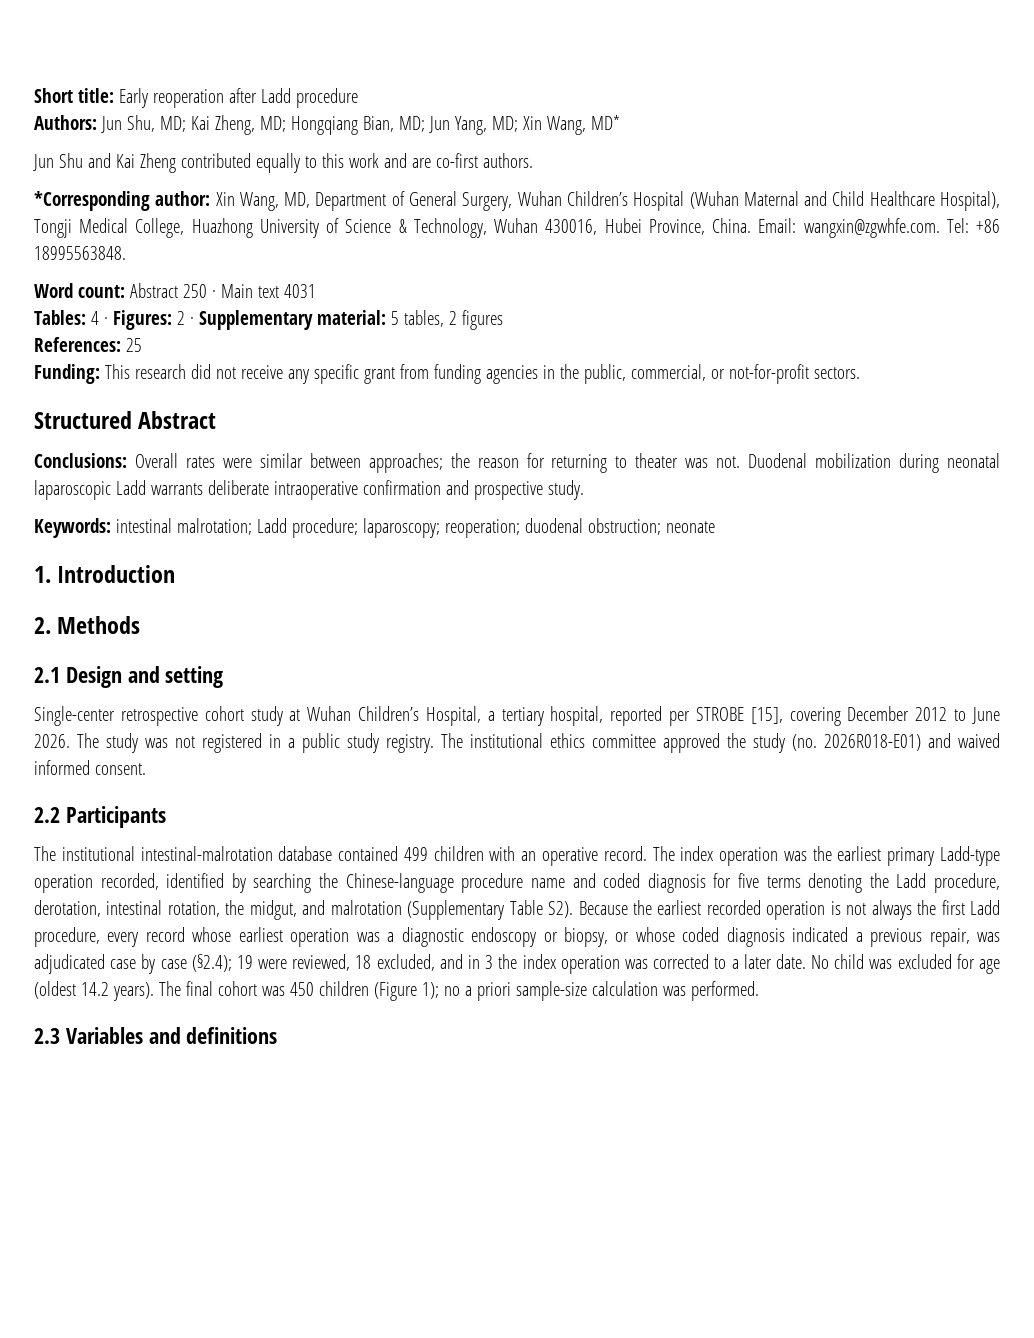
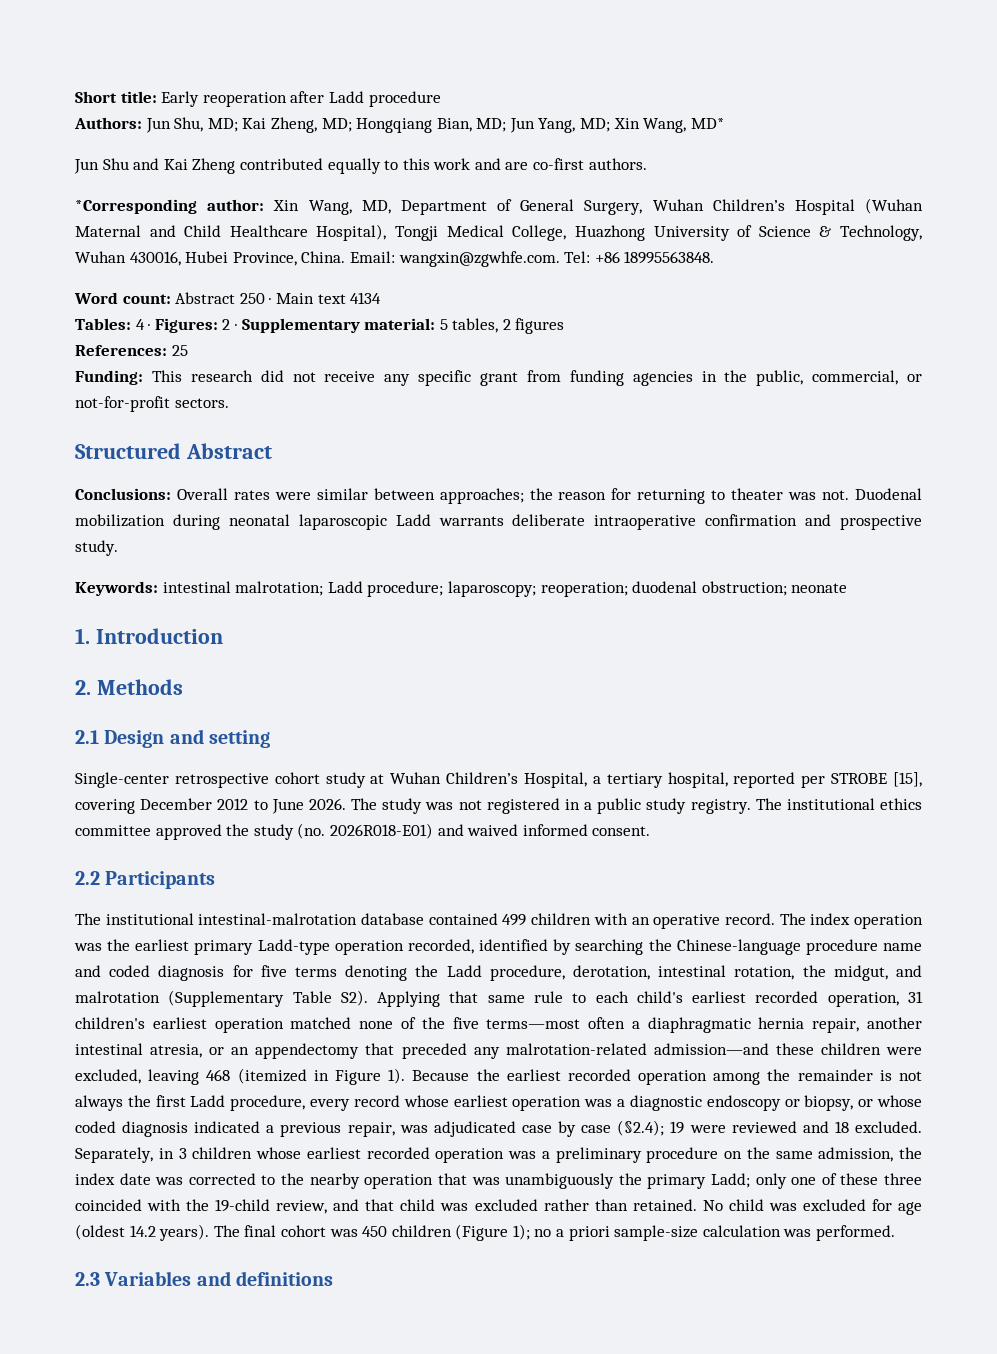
[283,284,316,298] 4031 -> [350,292,382,304] 4134
(574, 909) none -> [377,991,924,1007] [75,1017,923,1033] [75,1043,923,1059] [75,1068,406,1085] Applying that same rule to each child's earliest recorded operation, 31 children's earliest operation matched none of the five terms—most often a diaphragmatic hernia repair, another intestinal atresia, or an appendectomy that preceded any malrotation-related admission—and these children were excluded, leaving 468 (itemized in Figure 1).
(826, 910) none -> [713,1069,873,1085] among the remainder
[292,954,494,971] reviewed, 18 excluded, and in 3 -> [731,1121,923,1133] [75,1147,894,1163] reviewed and 18 excluded. Separately, in 3 children whose earliest recorded operation was a preliminary procedure on the same admission,
[560,955,620,974] operation -> [119,1173,151,1185] date
[731,954,806,969] a later date. -> [281,1173,922,1189] [75,1199,697,1214] the nearby operation that was unambiguously the primary Ladd; only one of these three coincided with the 19-child review, and that child was excluded rather than retained.

